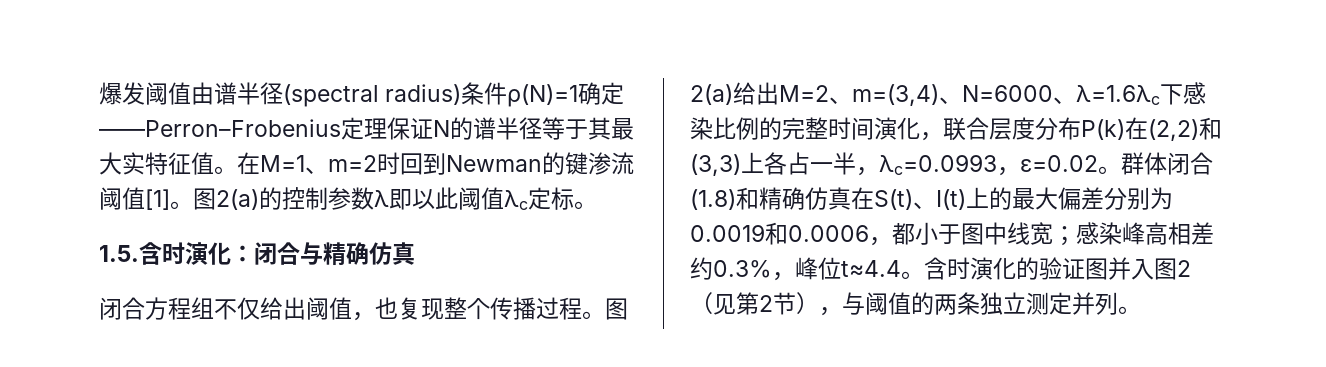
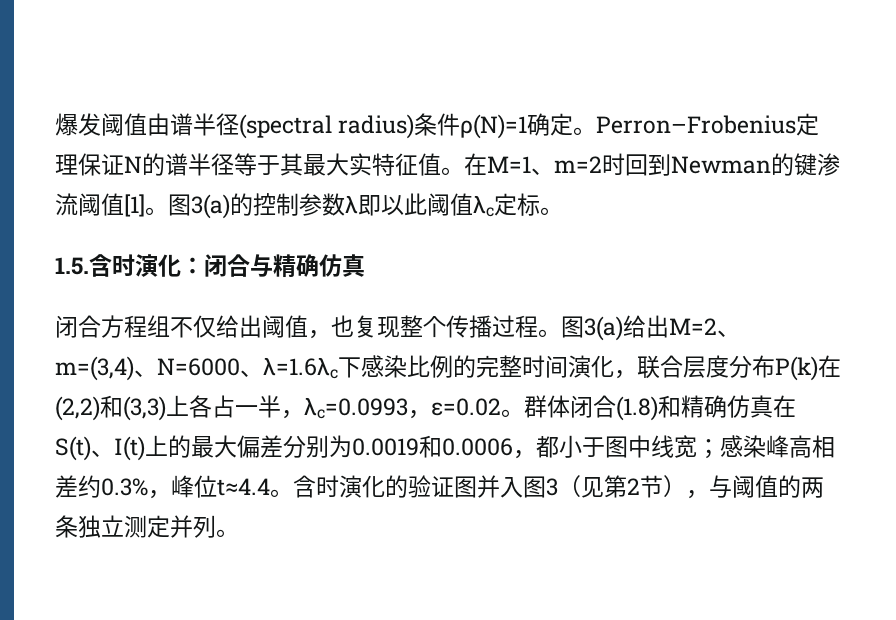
[99,119,341,137] ——Perron–Frobenius -> [573,115,797,135] 。Perron–Frobenius
[216,189,259,210] 2(a) -> [191,194,230,219] 3(a)
[690,84,733,105] 2(a) -> [584,316,623,341] 3(a)
[1177,260,1191,277] 2 -> [546,478,558,496] 3

